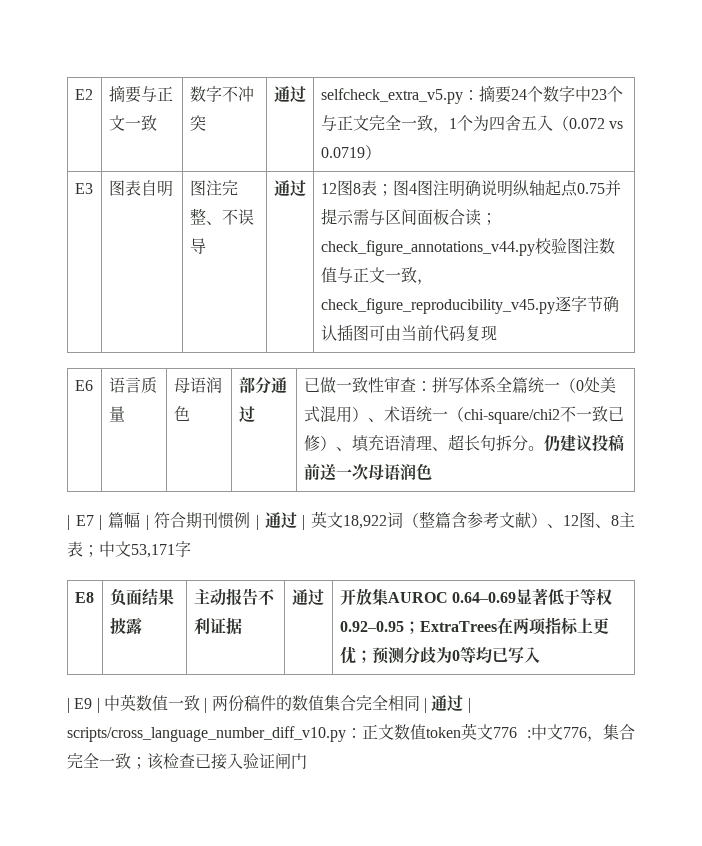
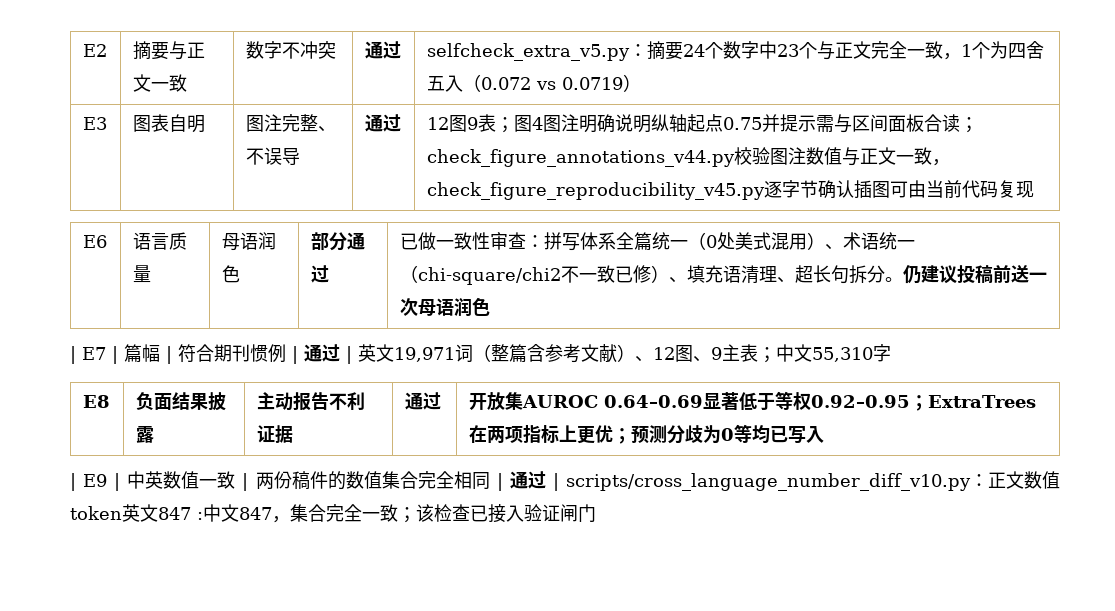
[352,183,361,194] 8 -> [466,117,478,130] 9
[343,515,387,529] 18,922 -> [394,347,455,362] 19,971
[611,515,619,526] 8 -> [711,347,722,360] 9
[131,544,175,558] 53,171 -> [812,347,873,362] 55,310
[493,727,517,738] 776 -> [158,507,191,520] 847
[563,727,587,738] 776 -> [239,507,272,520] 847

